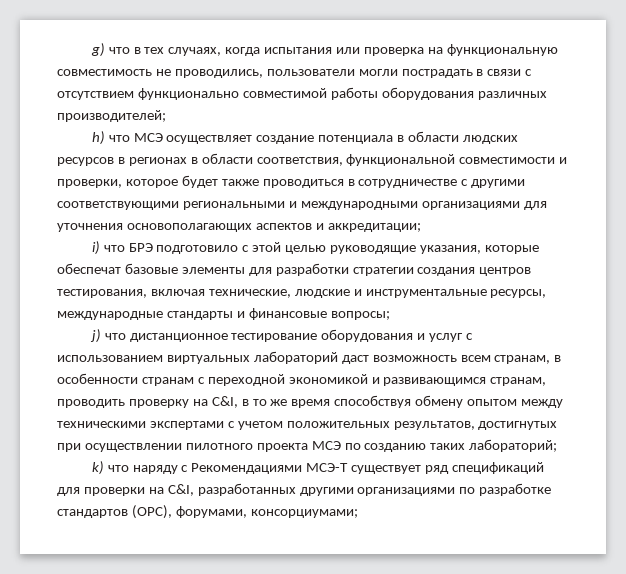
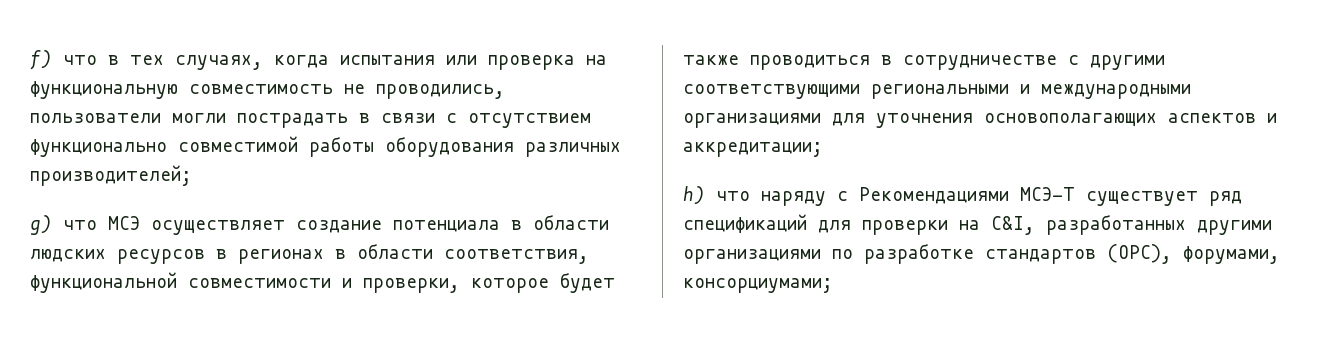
[90,43,105,57] g) -> [30,50,52,70] f)
[91,131,105,145] h) -> [30,215,52,235] g)
[91,241,539,255] [57,263,532,276] [57,289,547,298] [57,308,390,320] [89,329,474,343] [57,351,562,364] [57,373,547,386] [57,395,564,408] [57,421,558,430] [57,439,558,452] [91,461,104,475] i) что БРЭ подготовило с этой целью руководящие указания, которые обеспечат базовые элементы для разработки стратегии создания центров тестирования, включая технические, людские и инструментальные ресурсы, международные стандарты и финансовые вопросы; // j) что дистанционное тестирование оборудования и услуг с использованием виртуальных лабораторий даст возможность всем странам, в особенности странам с переходной экономикой и развивающимся странам, проводить проверку на C&I, в то же время способствуя обмену опытом между техническими экспертами с учетом положительных результатов, достигнутых при осуществлении пилотного проекта МСЭ по созданию таких лабораторий; // k) -> [683,186,705,204] h)

